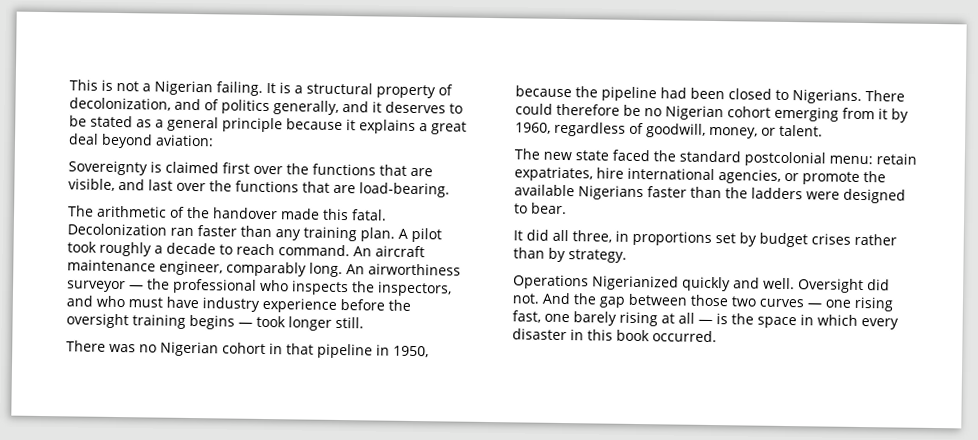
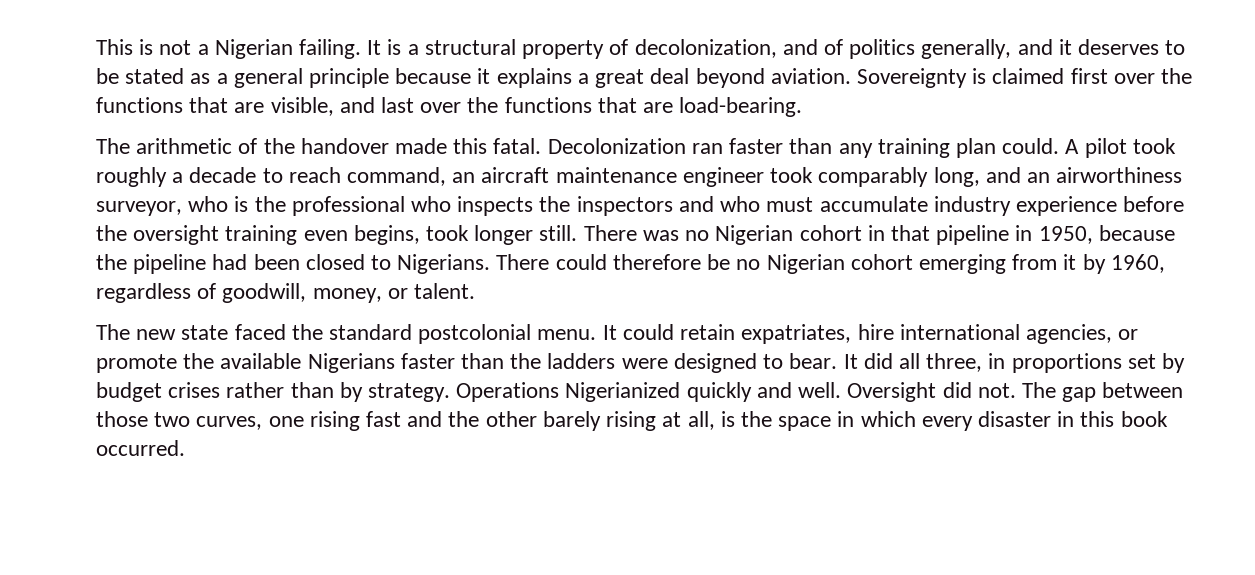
[155,134,214,147] aviation: // -> [770,68,851,84] aviation.
[360,227,395,242] plan. -> [955,138,1060,158] plan could.
[278,244,425,258] [67,259,461,278] [67,280,144,293] command. An aircraft maintenance engineer, comparably long. An airworthiness surveyor — -> [347,167,1183,187] [96,196,249,216] command, an aircraft maintenance engineer took comparably long, and an airworthiness surveyor, who is
[377,281,452,297] inspectors, -> [576,196,673,216] inspectors
[166,296,199,309] have -> [819,196,928,212] accumulate
[189,314,253,330] begins — -> [303,225,420,245] even begins,
(364, 322) // -> (578, 233) none
[829,155,873,165] menu: -> [537,324,674,340] menu. It could
(567, 208) // -> (838, 361) none
(627, 256) // -> (451, 392) none
[542,292,597,305] And the -> [1021,382,1056,398] The
[759,296,893,312] [512,310,570,323] curves — one rising fast, one -> [196,411,537,431] curves, one rising fast and the other
[678,312,713,325] all — -> [687,411,715,430] all,

